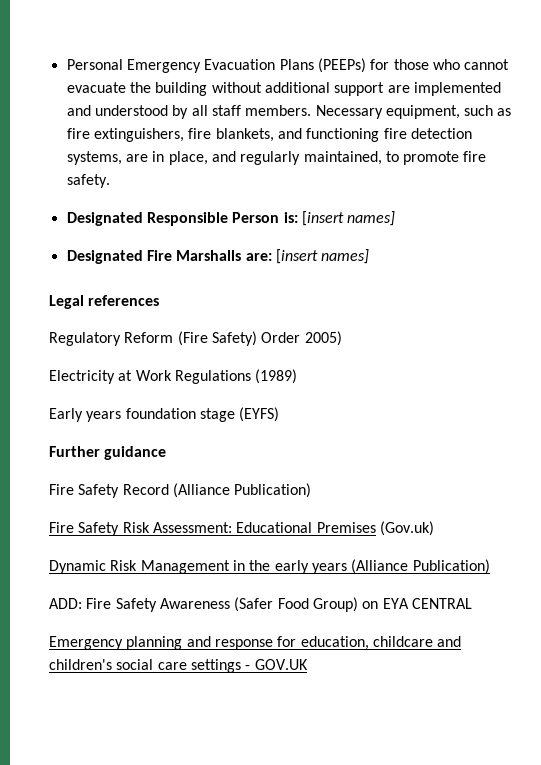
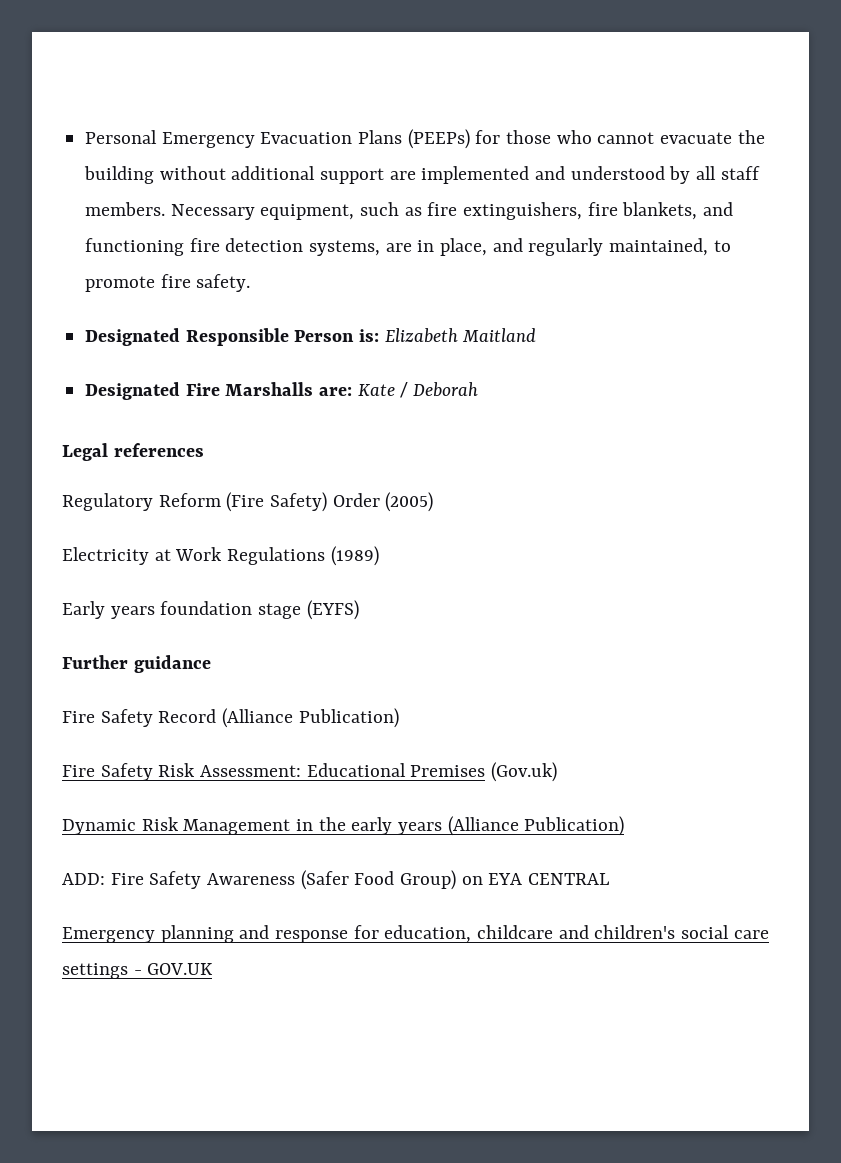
[301,211,396,226] [insert names] -> [384,328,537,343] Elizabeth Maitland
[275,249,370,264] [insert names] -> [357,382,479,398] Kate / Deborah
[304,331,342,346] 2005) -> [385,492,434,512] (2005)

